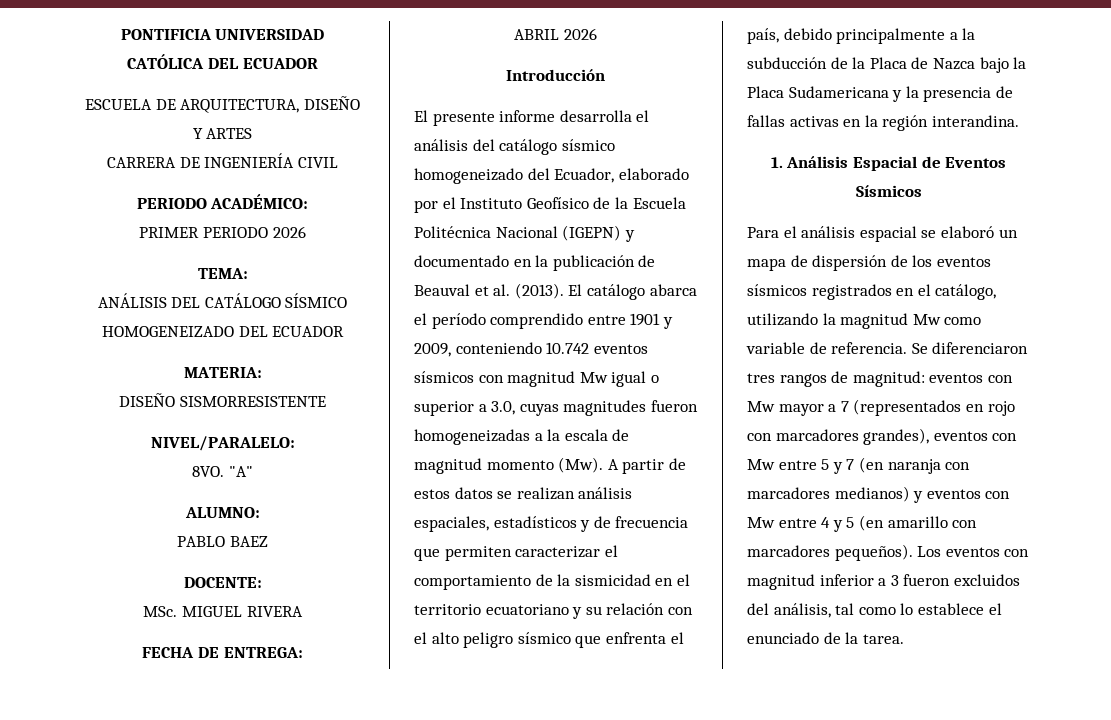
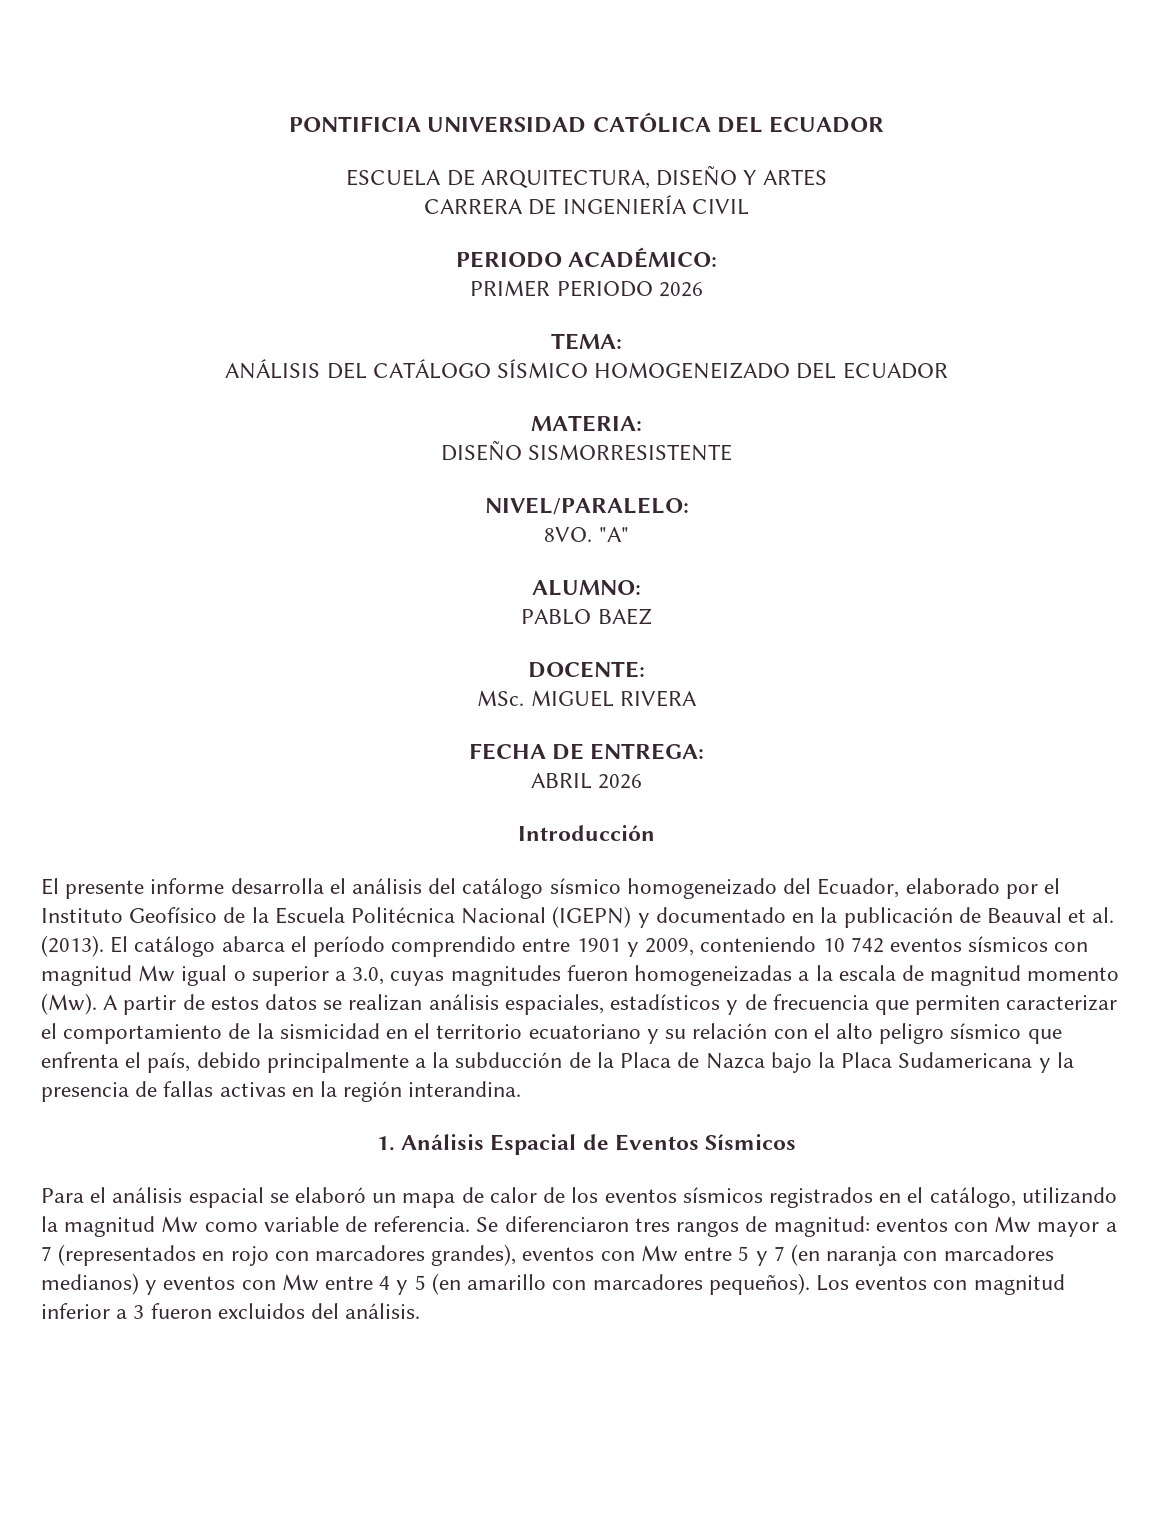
[546,342,590,354] 10.742 -> [822,937,884,953] 10 742
[812,255,888,271] dispersión -> [489,1187,537,1203] calor
[773,603,1002,618] [747,632,904,644] análisis, tal como lo establece el enunciado de la tarea. -> [345,1303,421,1319] análisis.

